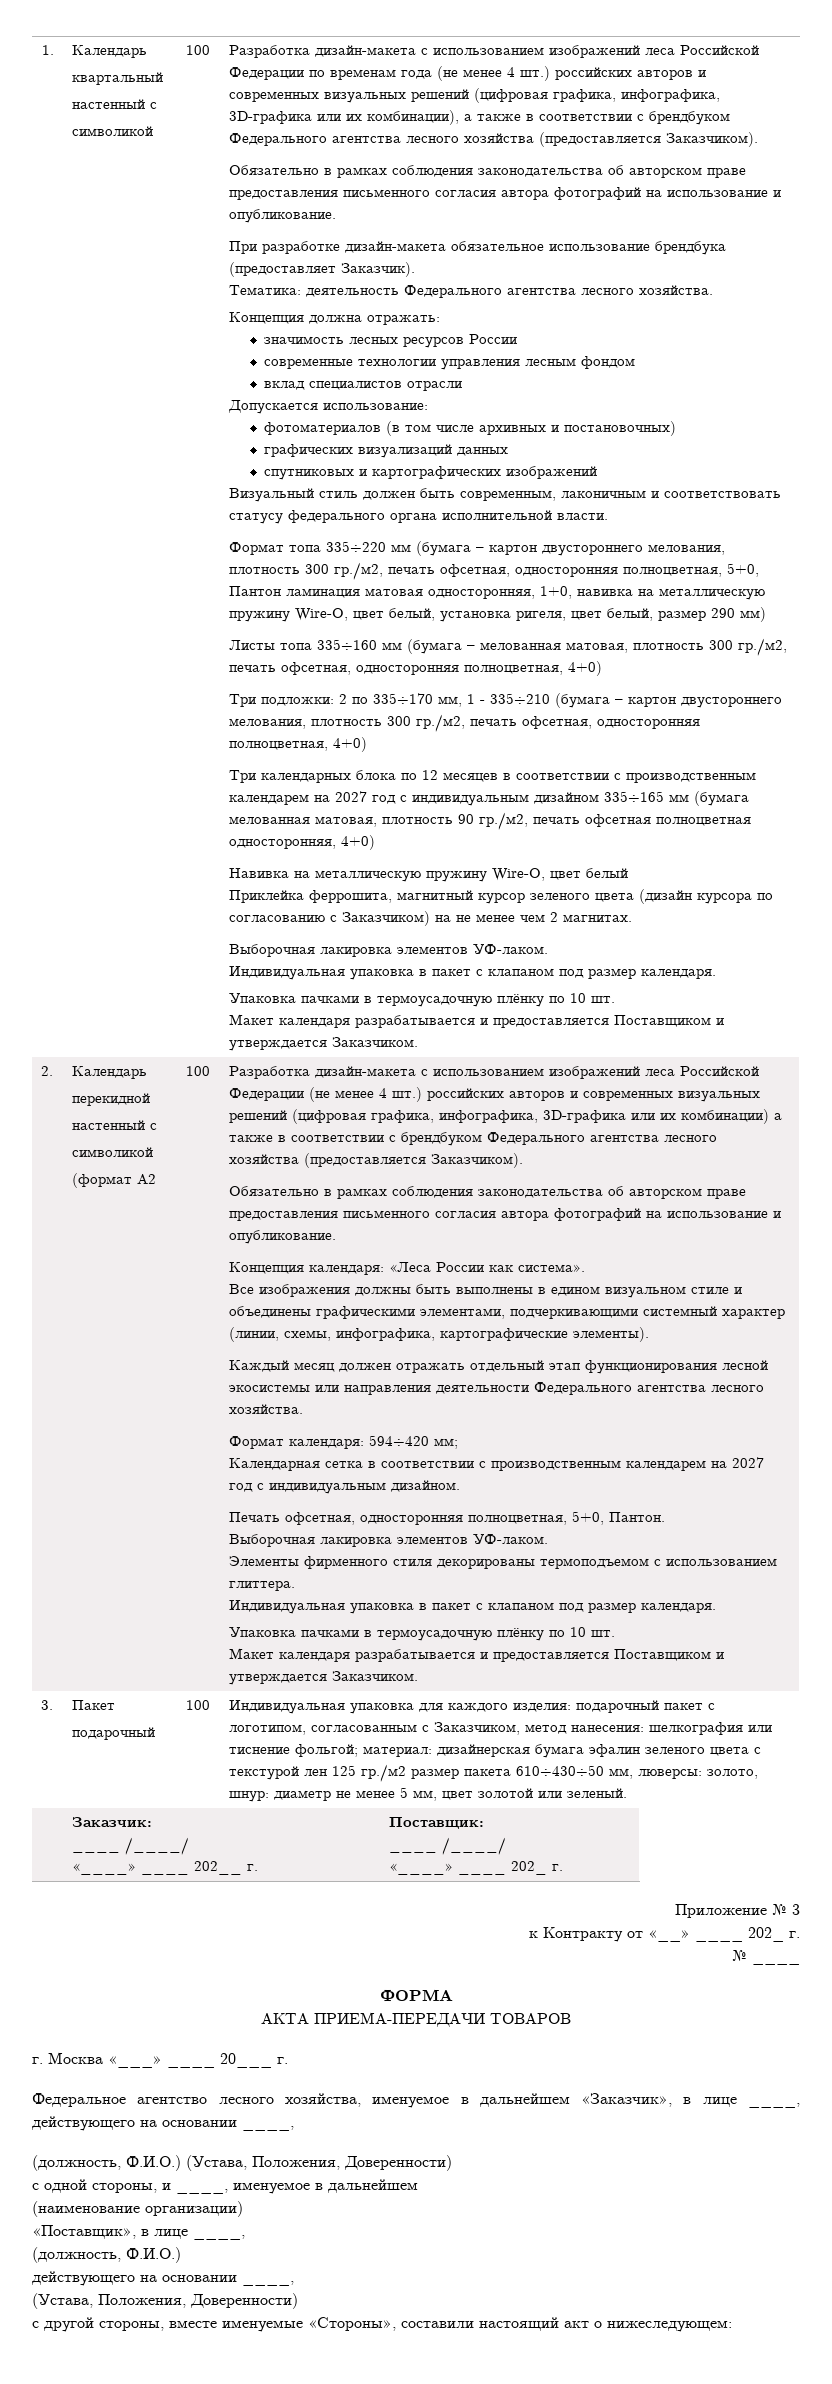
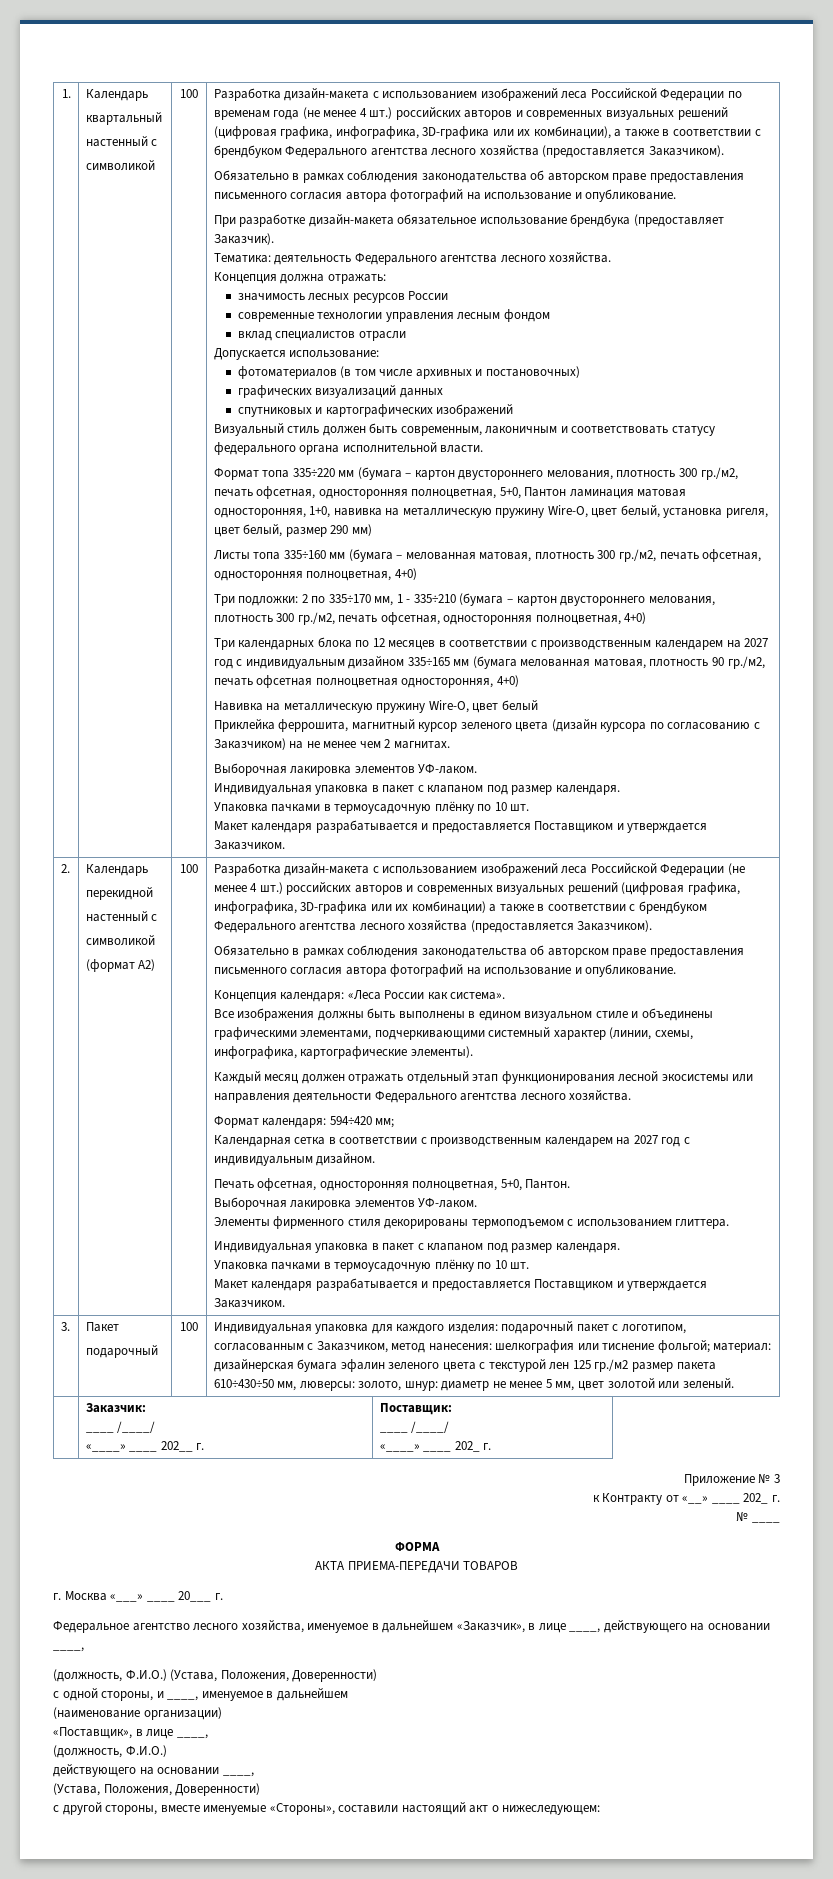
[137,1174,157,1185] А2 -> [138,959,156,971] А2)

